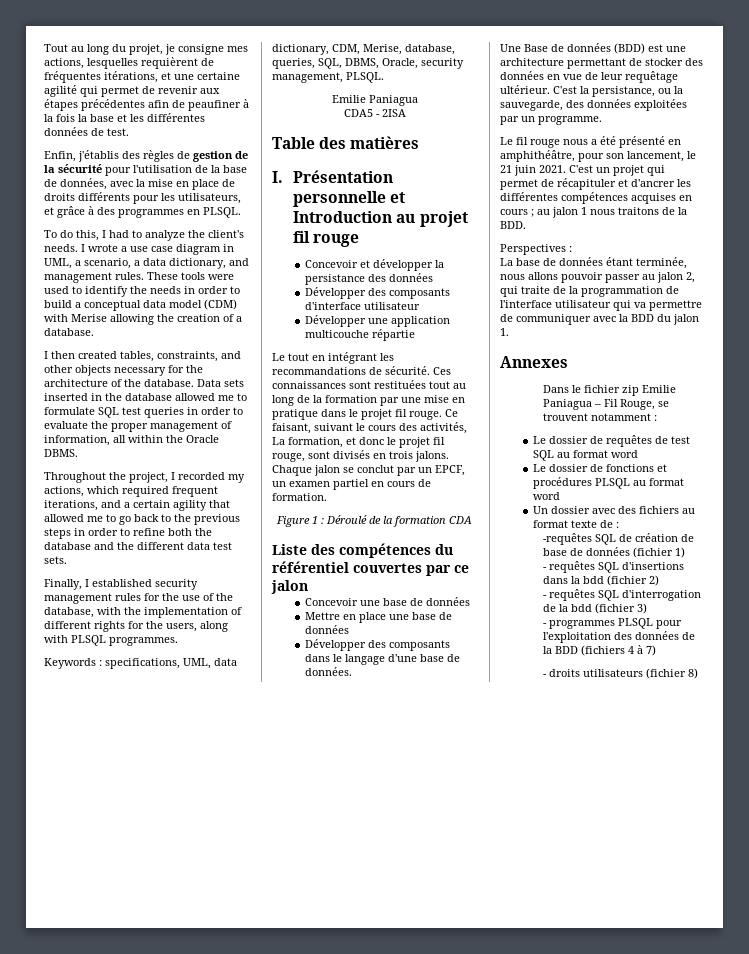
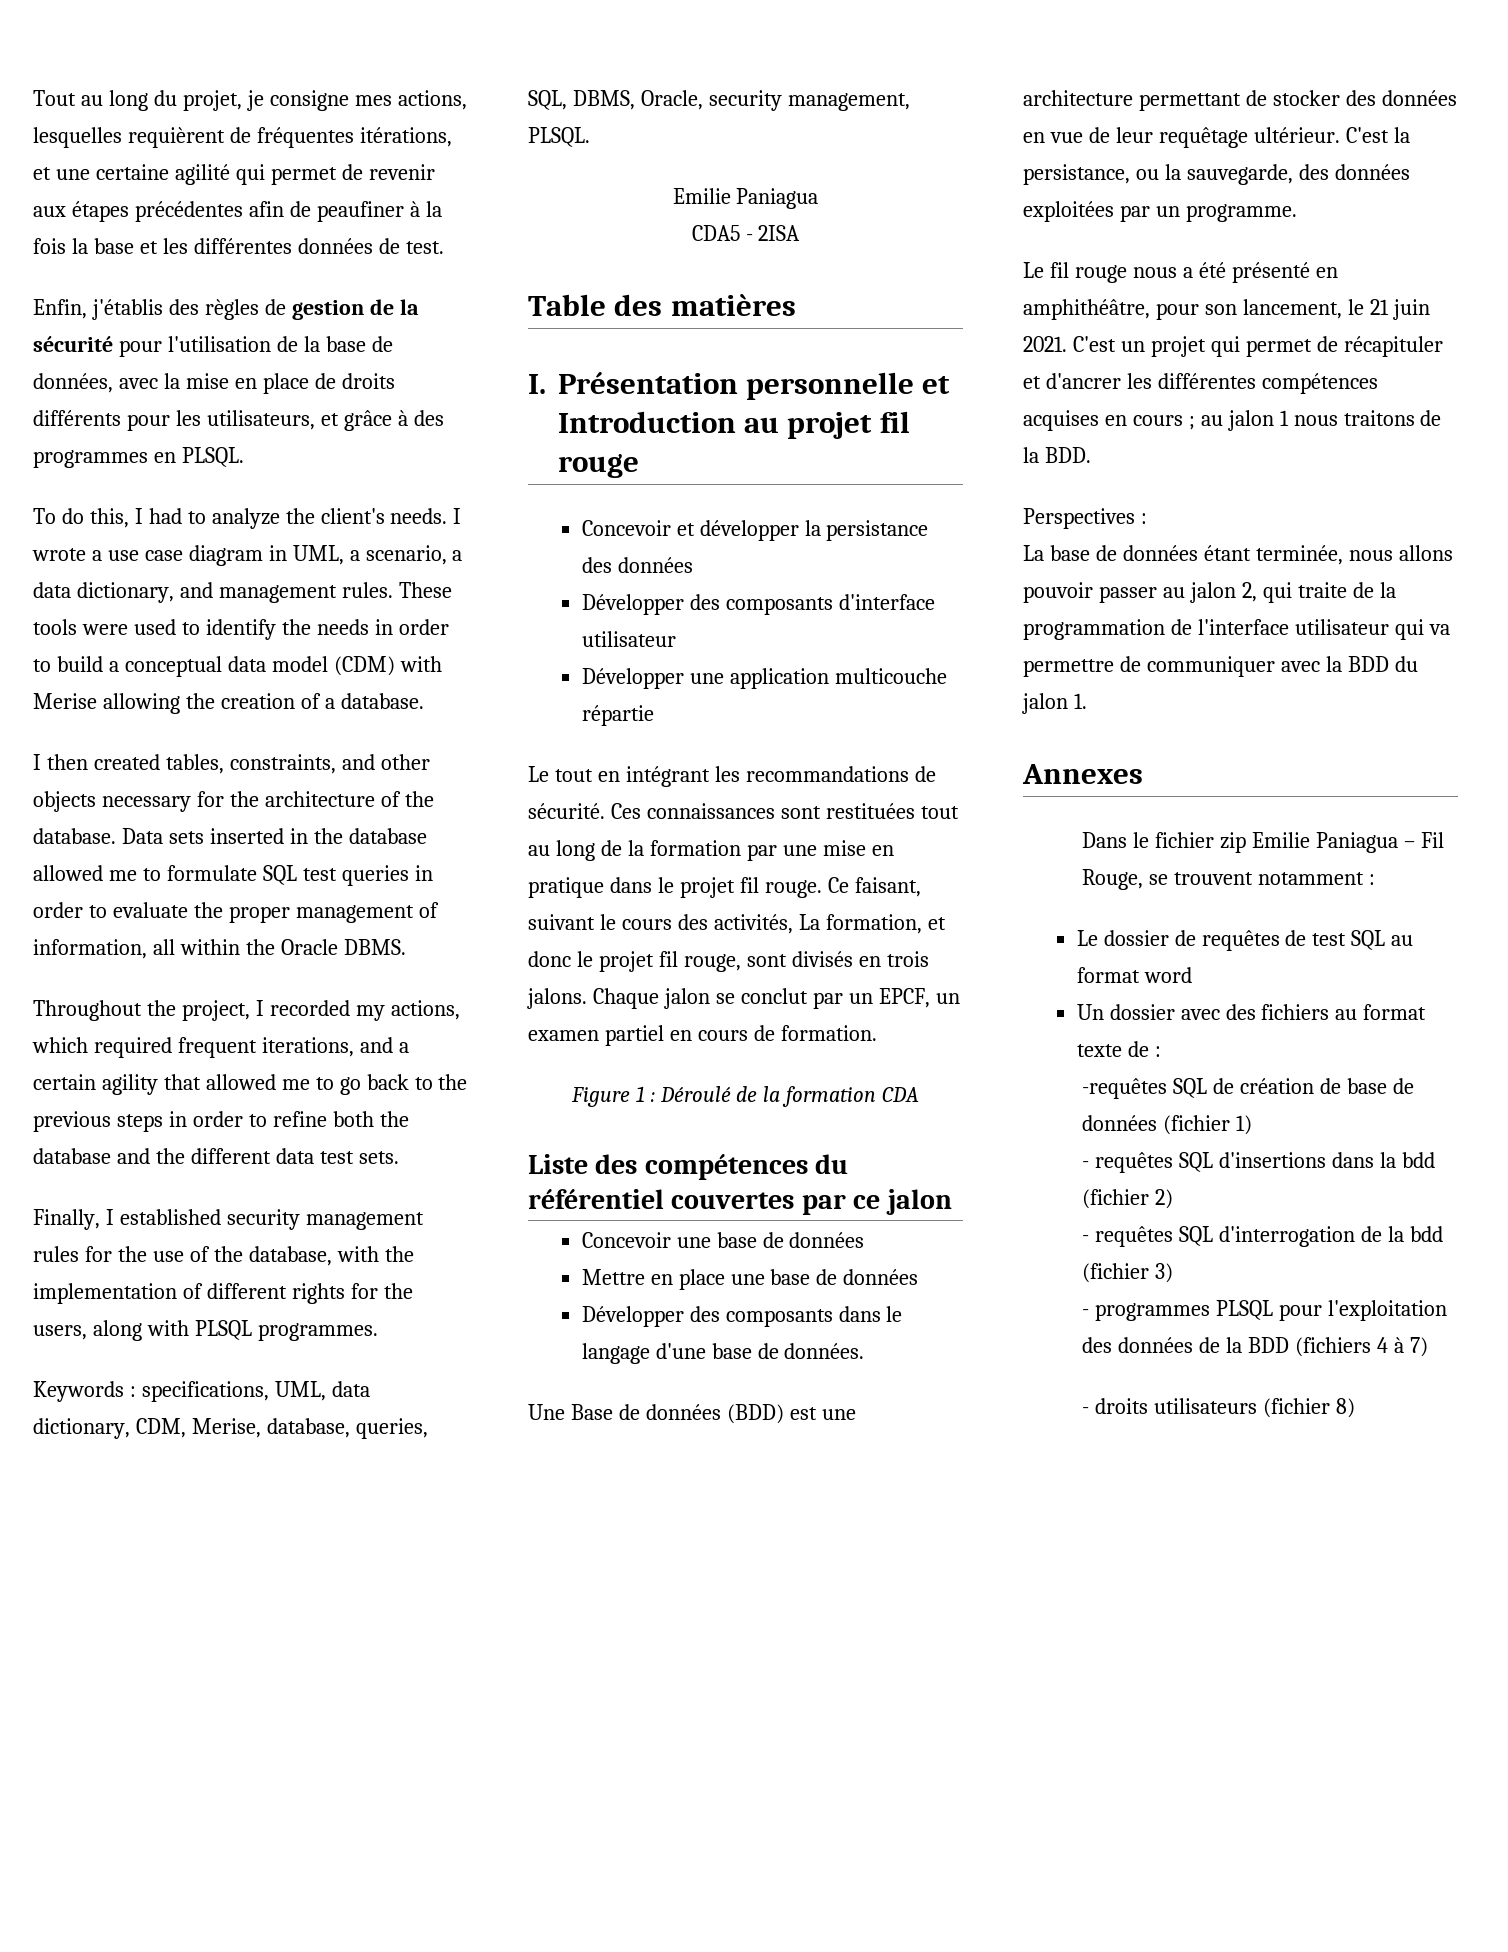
[533,464,668,472] [533,477,685,489] [533,492,561,500] // Le dossier de fonctions et procédures PLSQL au format word -> (1192, 975) none

